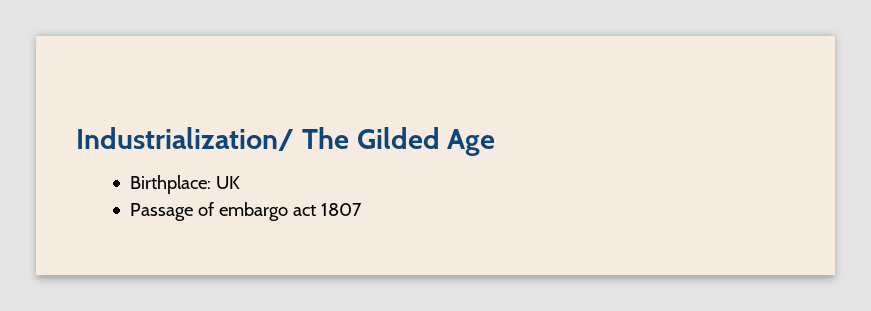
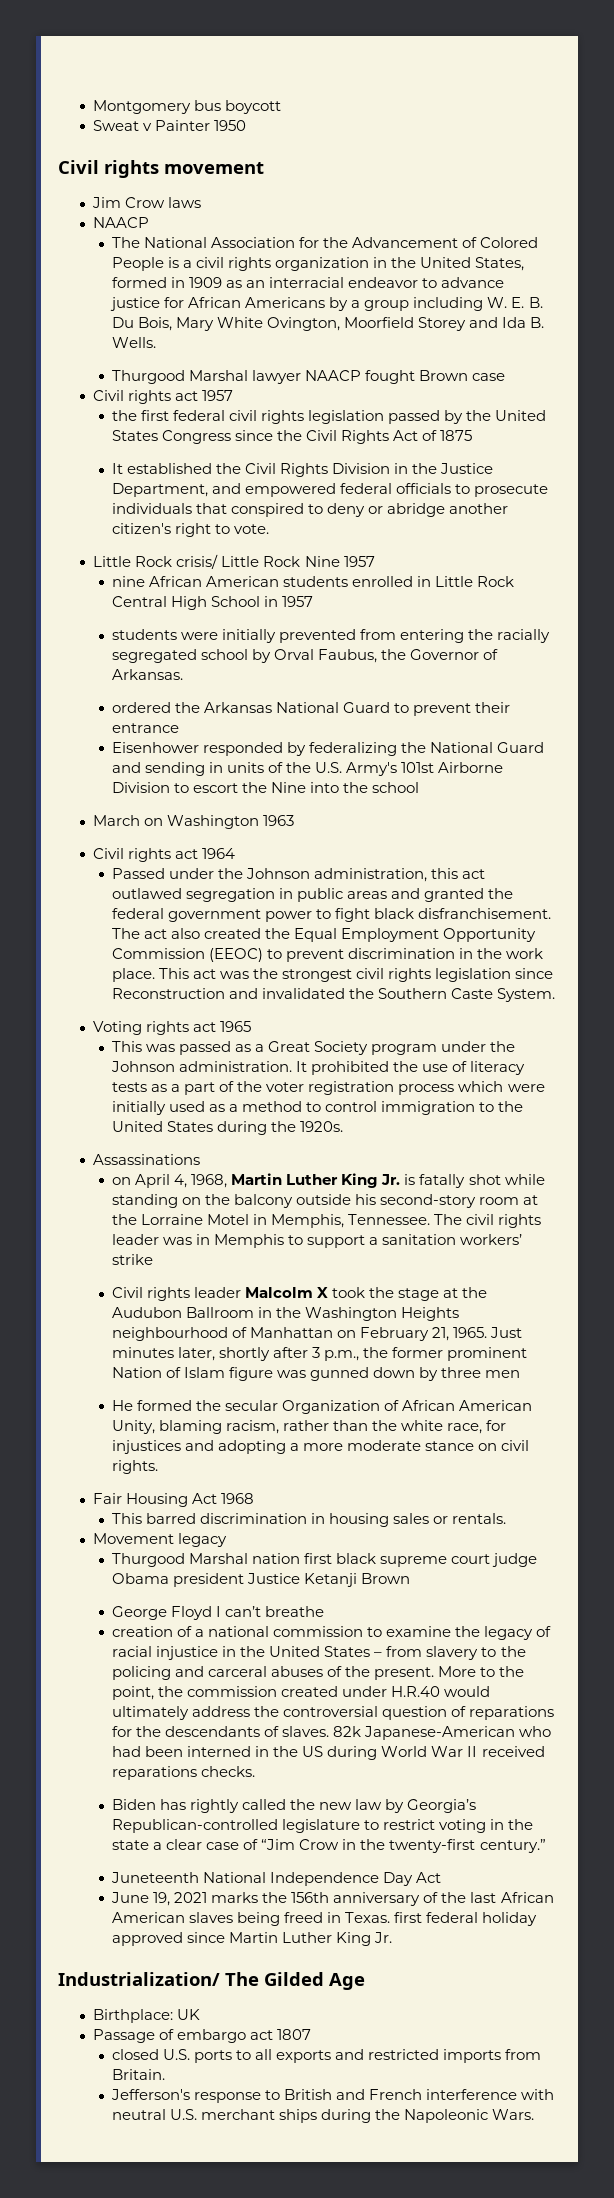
(76, 139) none -> [93,100,282,114] [93,120,247,131] [58,160,264,178] [92,197,202,208] [93,217,150,228] [112,237,539,248] [112,257,525,271] [112,277,505,288] [110,297,543,311] [112,317,545,331] [112,337,157,348] [112,370,506,384] [93,390,234,404] [112,410,547,424] [112,430,473,444] [112,463,494,477] [112,483,549,497] [112,503,509,517] [112,523,270,537] [93,554,375,569] [112,576,515,587] [112,596,314,610] [112,629,551,643] [112,649,499,663] [112,669,184,680] [112,702,511,716] [112,723,180,733] [112,742,545,756] [112,762,504,776] [112,782,420,793] [93,815,295,829] [93,848,236,862] [112,868,486,882] [112,888,514,902] [112,908,552,922] [112,928,537,942] [112,948,544,962] [112,968,554,982] [112,988,556,1002] [93,1021,252,1035] [112,1041,516,1055] [111,1061,526,1075] [112,1081,545,1095] [112,1101,524,1115] [112,1121,344,1135] [93,1154,201,1165] [112,1173,545,1188] [112,1194,539,1208] [112,1214,542,1228] [112,1234,523,1248] [112,1254,154,1265] [112,1287,488,1301] [112,1307,460,1321] [112,1327,523,1341] [112,1347,528,1361] [112,1367,521,1381] [112,1400,533,1414] [112,1420,507,1434] [112,1440,530,1454] [112,1460,159,1474] [93,1493,255,1507] [112,1513,507,1527] [93,1533,228,1547] [112,1553,538,1567] [112,1573,411,1587] [112,1606,325,1620] [112,1626,552,1640] [112,1646,526,1660] [112,1666,525,1680] [112,1686,491,1700] [112,1706,555,1720] [112,1726,552,1740] [112,1746,545,1760] [112,1766,256,1780] [112,1799,477,1813] [112,1819,534,1833] [112,1839,546,1853] [111,1872,442,1886] [111,1892,554,1906] [112,1912,538,1926] [112,1932,393,1946] Montgomery bus boycott // Sweat v Painter 1950 // Civil rights movement // Jim Crow laws // NAACP // The National Association for the Advancement of Colored People is a civil rights organization in the United States, formed in 1909 as an interracial endeavor to advance justice for African Americans by a group including W. E. B. Du Bois, Mary White Ovington, Moorfield Storey and Ida B. Wells. // Thurgood Marshal lawyer NAACP fought Brown case // Civil rights act 1957 // the first federal civil rights legislation passed by the United States Congress since the Civil Rights Act of 1875 // It established the Civil Rights Division in the Justice Department, and empowered federal officials to prosecute individuals that conspired to deny or abridge another citizen's right to vote. // Little Rock crisis/ Little Rock Nine 1957 // nine African American students enrolled in Little Rock Central High School in 1957 // students were initially prevented from entering the racially segregated school by Orval Faubus, the Governor of Arkansas. // ordered the Arkansas National Guard to prevent their entrance // Eisenhower responded by federalizing the National Guard and sending in units of the U.S. Army's 101st Airborne Division to escort the Nine into the school // March on Washington 1963 // Civil rights act 1964 // Passed under the Johnson administration, this act outlawed segregation in public areas and granted the federal government power to fight black disfranchisement. The act also created the Equal Employment Opportunity Commission (EEOC) to prevent discrimination in the work place. This act was the strongest civil rights legislation since Reconstruction and invalidated the Southern Caste System. // Voting rights act 1965 // This was passed as a Great Society program under the Johnson administration. It prohibited the use of literacy tests as a part of the voter registration process which were initially used as a method to control immigration to the United States during the 1920s. // Assassinations // on April 4, 1968, Martin Luther King Jr. is fatally shot while standing on the balcony outside his second-story room at the Lorraine Motel in Memphis, Tennessee. The civil rights leader was in Memphis to support a sanitation workers’ strike // Civil rights leader Malcolm X took the stage at the Audubon Ballroom in the Washington Heights neighbourhood of Manhattan on February 21, 1965. Just minutes later, shortly after 3 p.m., the former prominent Nation of Islam figure was gunned down by three men // He formed the secular Organization of African American Unity, blaming racism, rather than the white race, for injustices and adopting a more moderate stance on civil rights. // Fair Housing Act 1968 // This barred discrimination in housing sales or rentals. // Movement legacy // Thurgood Marshal nation first black supreme court judge Obama president Justice Ketanji Brown // George Floyd I can’t breathe // creation of a national commission to examine the legacy of racial injustice in the United States – from slavery to the policing and carceral abuses of the present. More to the point, the commission created under H.R.40 would ultimately address the controversial question of reparations for the descendants of slaves. 82k Japanese-American who had been interned in the US during World War II received reparations checks. // Biden has rightly called the new law by Georgia’s Republican-controlled legislature to restrict voting in the state a clear case of “Jim Crow in the twenty-first century.” // Juneteenth National Independence Day Act // June 19, 2021 marks the 156th anniversary of the last African American slaves being freed in Texas. first federal holiday approved since Martin Luther King Jr. //
(362, 209) none -> [112,2049,542,2063] [112,2069,166,2080] [111,2089,555,2103] [112,2109,535,2123] // closed U.S. ports to all exports and restricted imports from Britain. // Jefferson's response to British and French interference with neutral U.S. merchant ships during the Napoleonic Wars.

